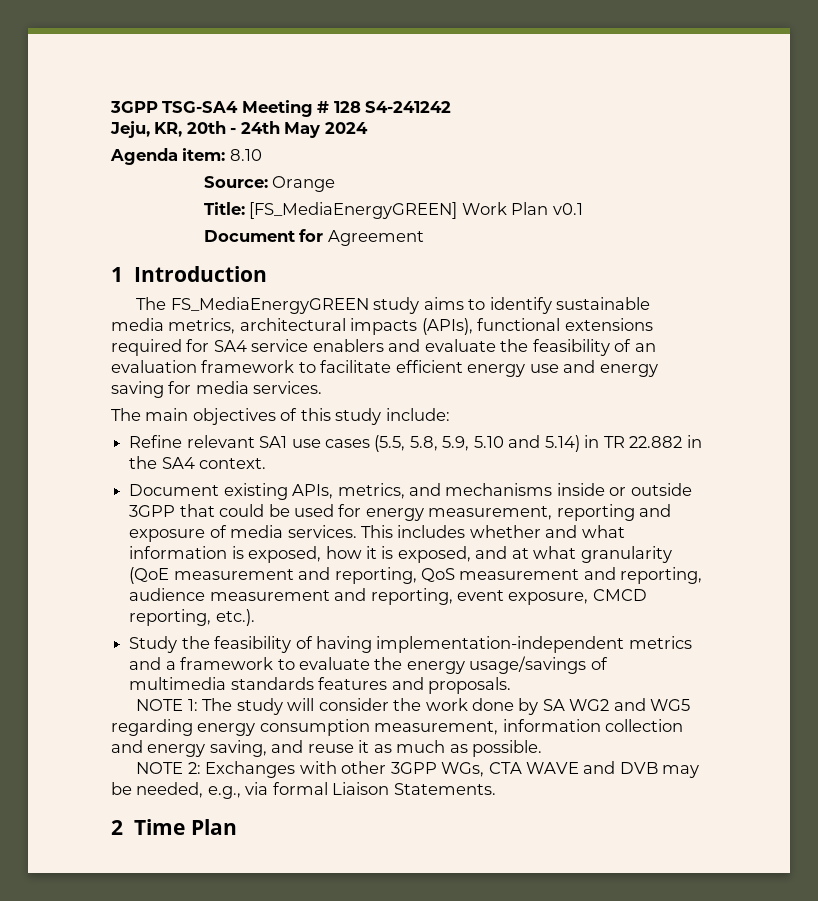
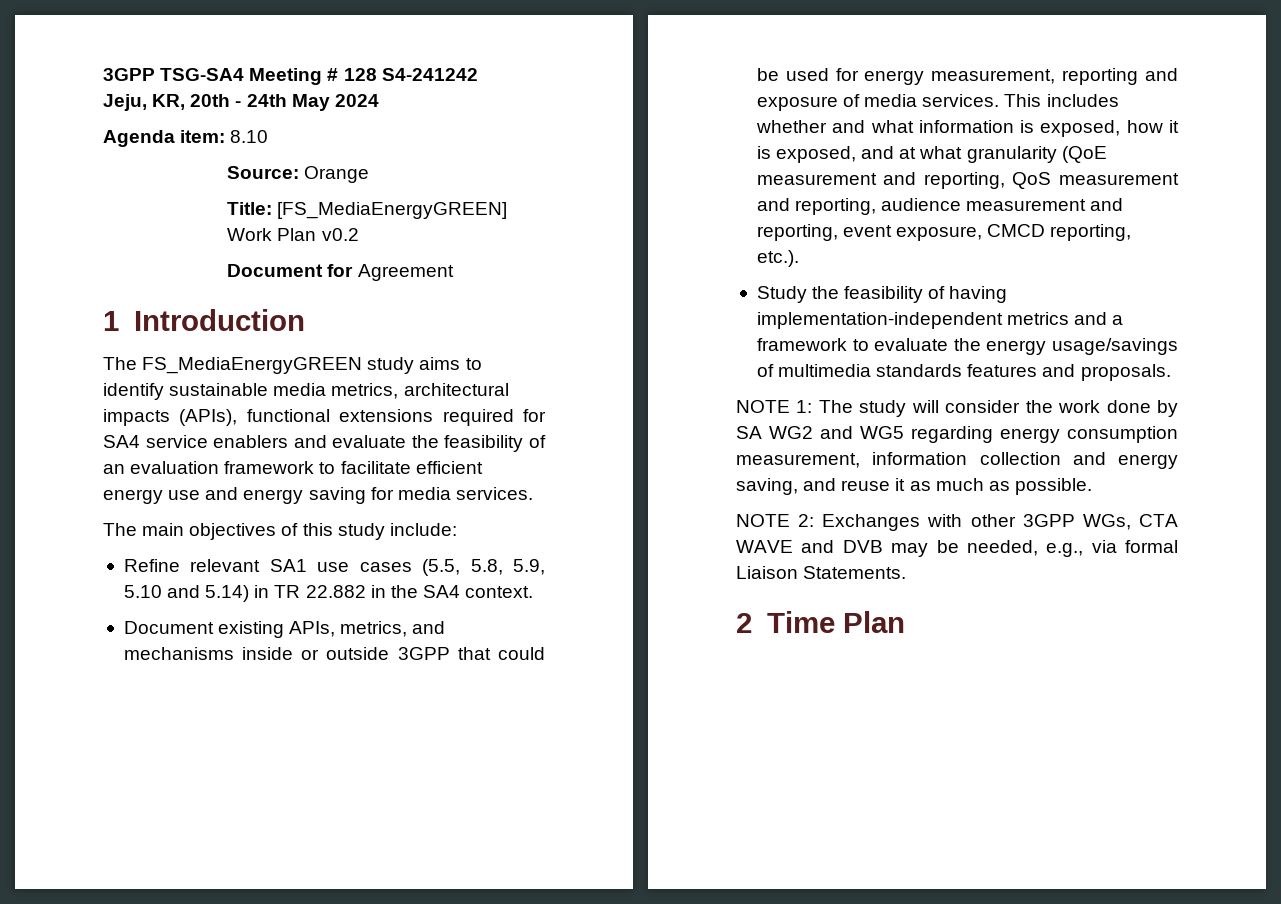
[552,203,583,215] v0.1 -> [321,228,359,241] v0.2

